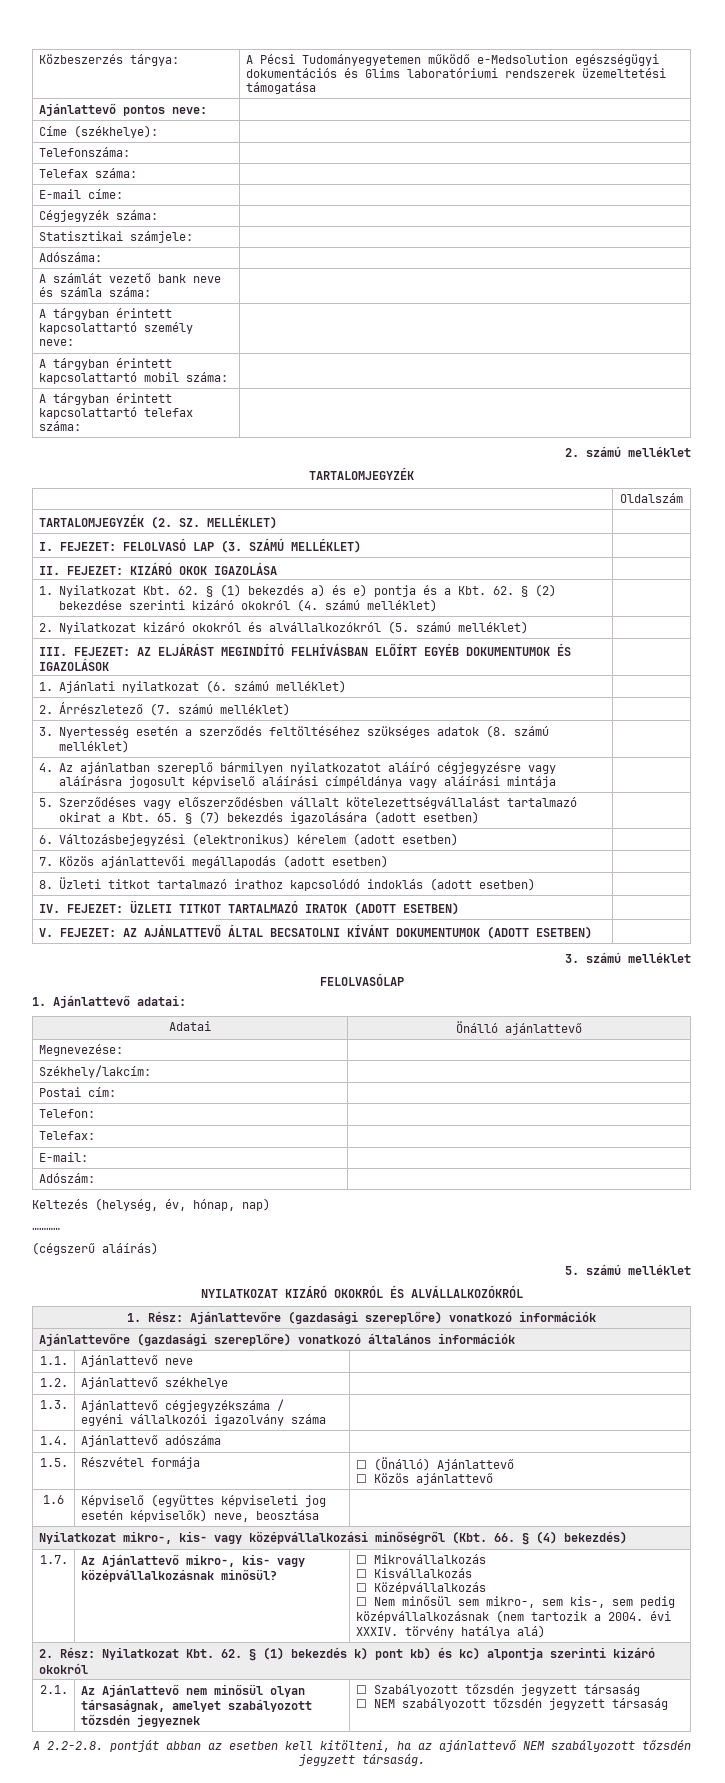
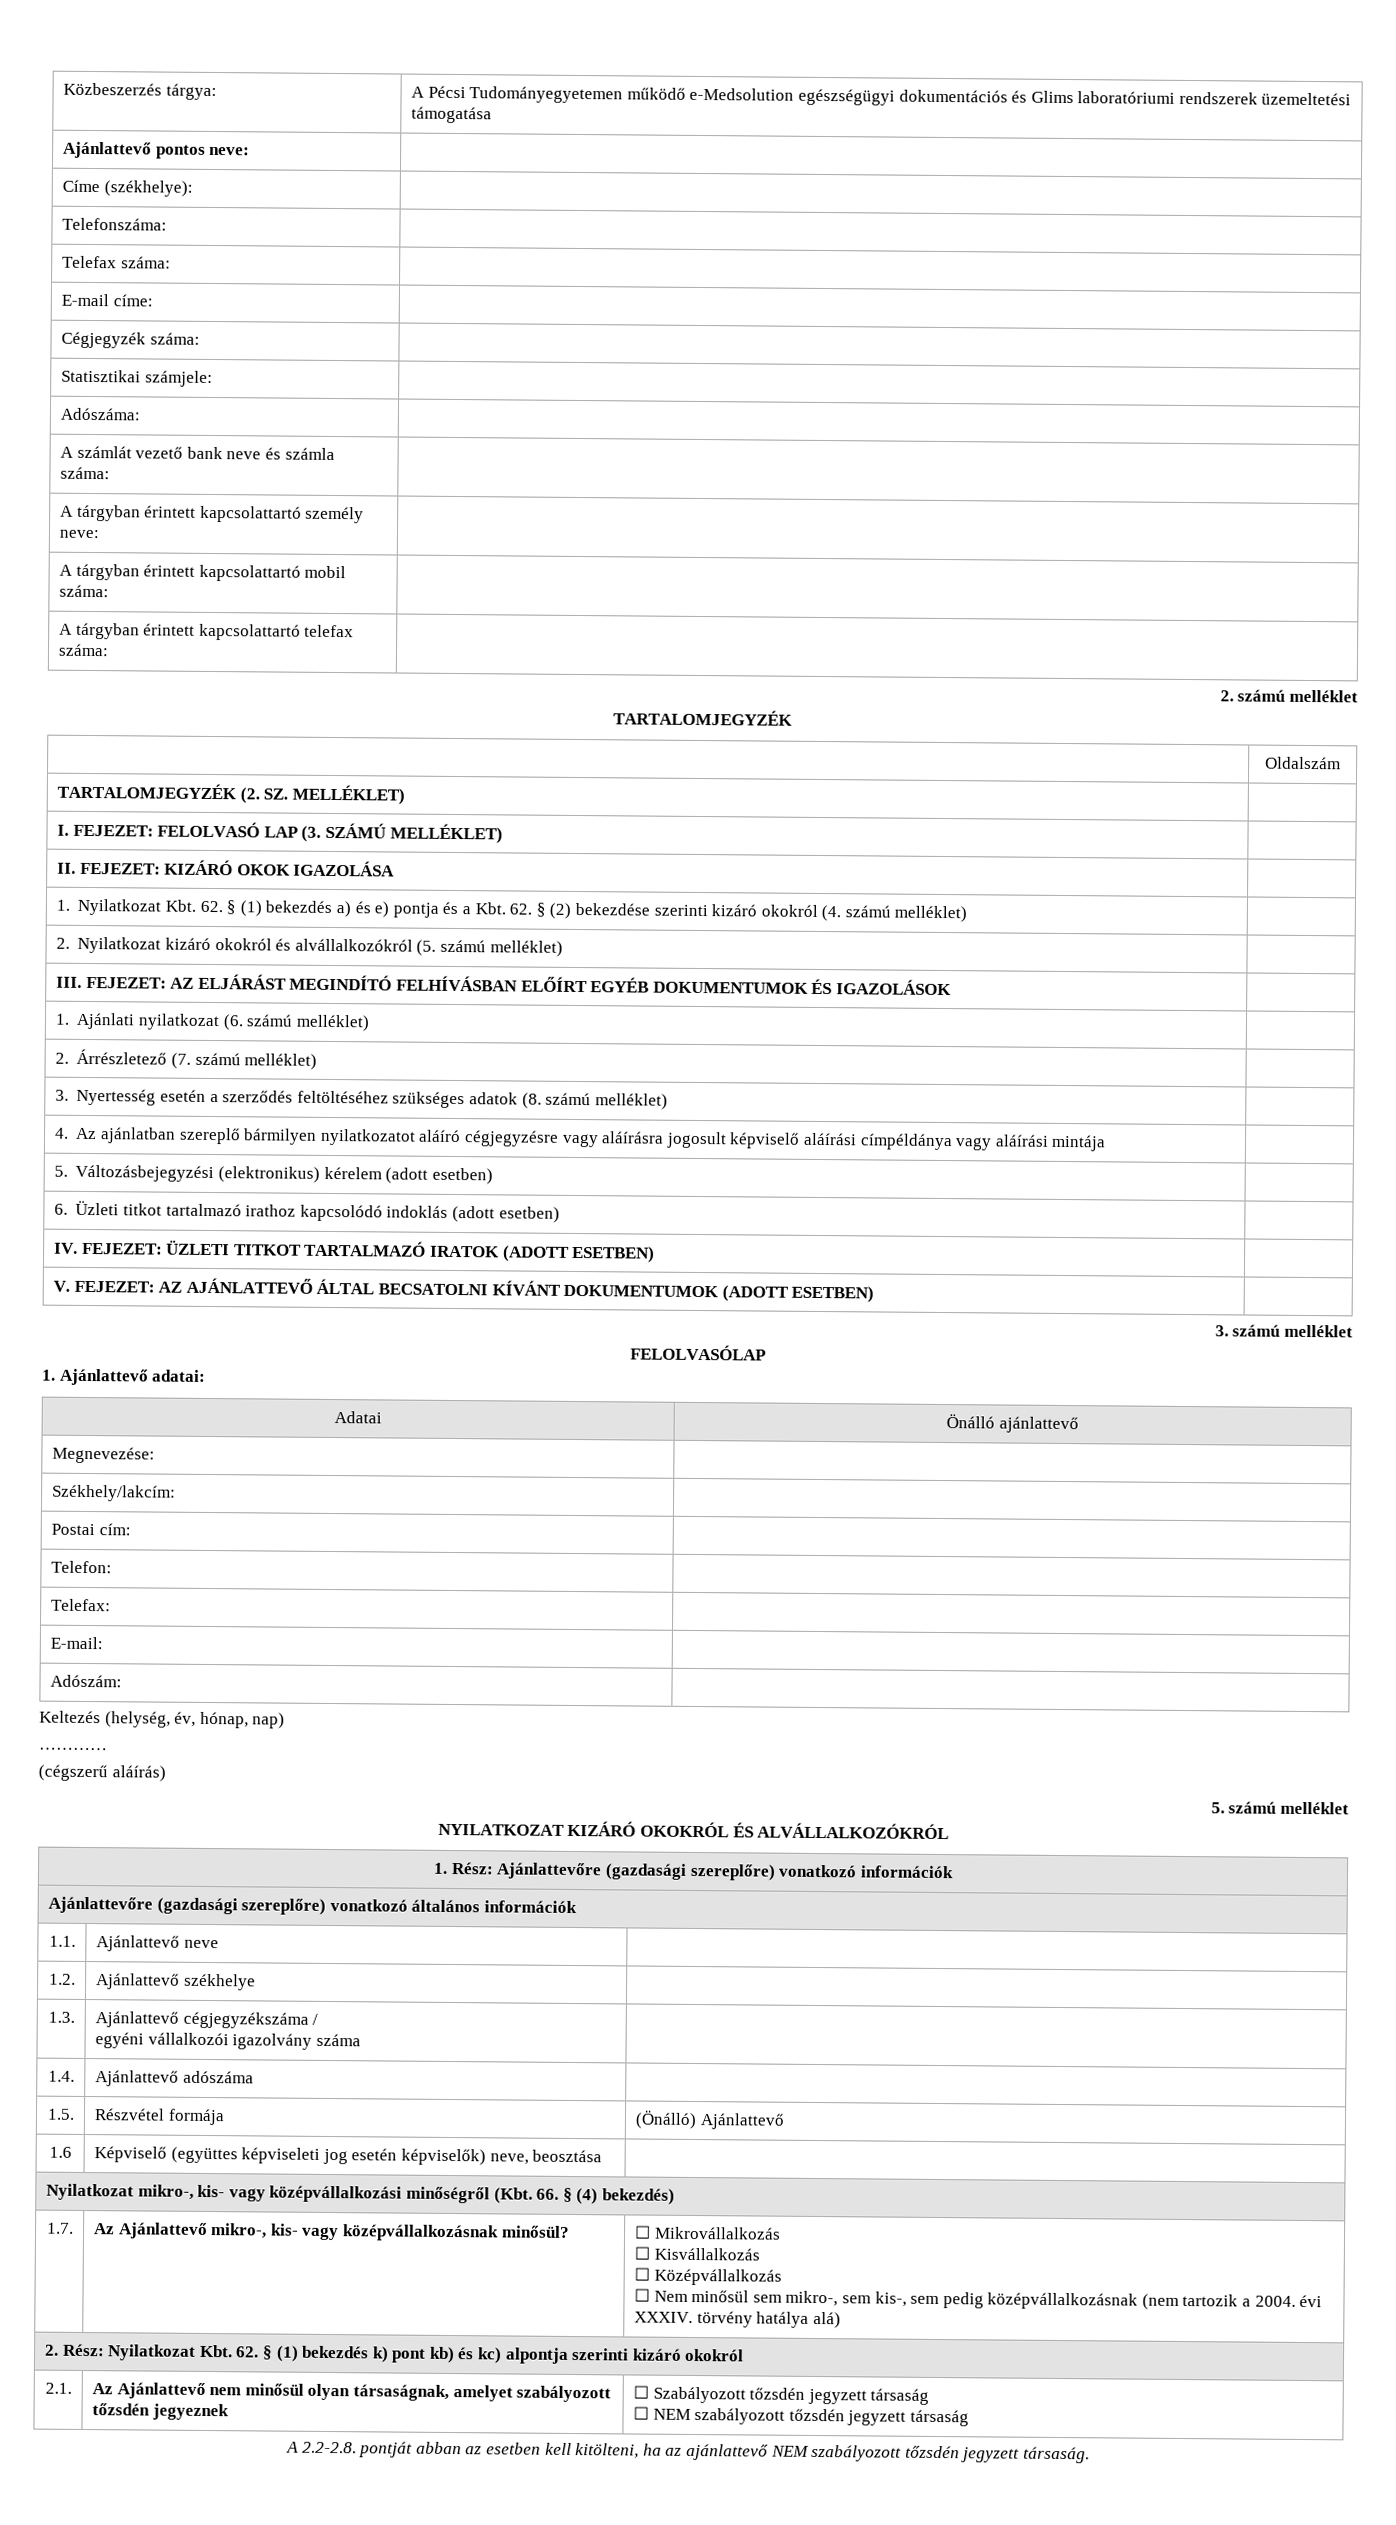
[58,797,577,809] [58,811,479,824] [38,835,53,844] Szerződéses vagy előszerződésben vállalt kötelezettségvállalást tartalmazó okirat a Kbt. 65. § (7) bekezdés igazolására (adott esetben) | // 6. -> (68, 1171) none
[38,855,388,868] [38,880,53,889] 7. Közös ajánlattevői megállapodás (adott esetben) | // 8. -> [53,1203,68,1215] 6.
[355,1460,367,1469] ☐ -> (225, 2117) none
[355,1473,493,1485] // ☐ Közös ajánlattevő -> (785, 2121) none

